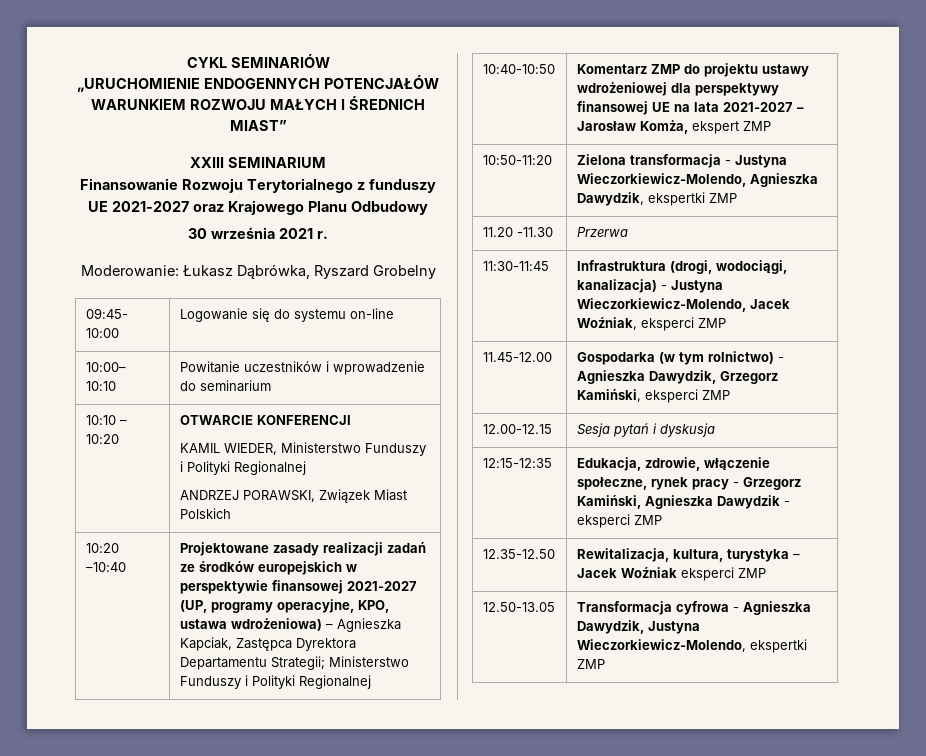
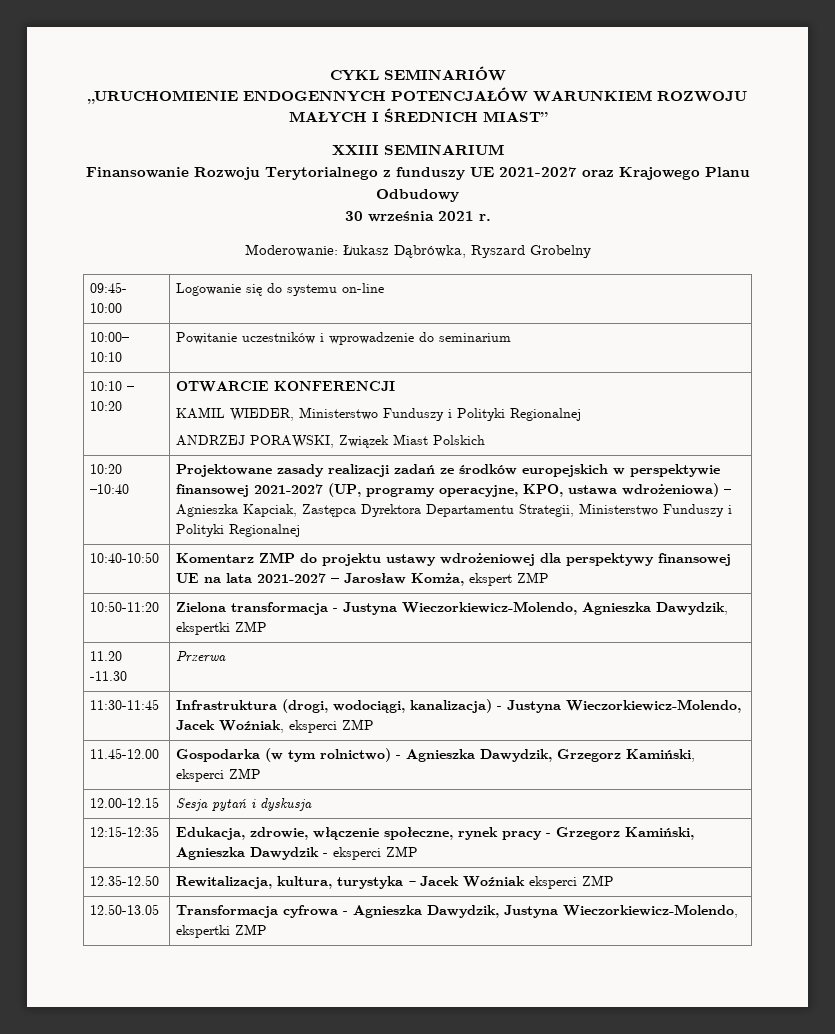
[270,656,325,670] Strategii; -> [518,504,574,517] Strategii,

